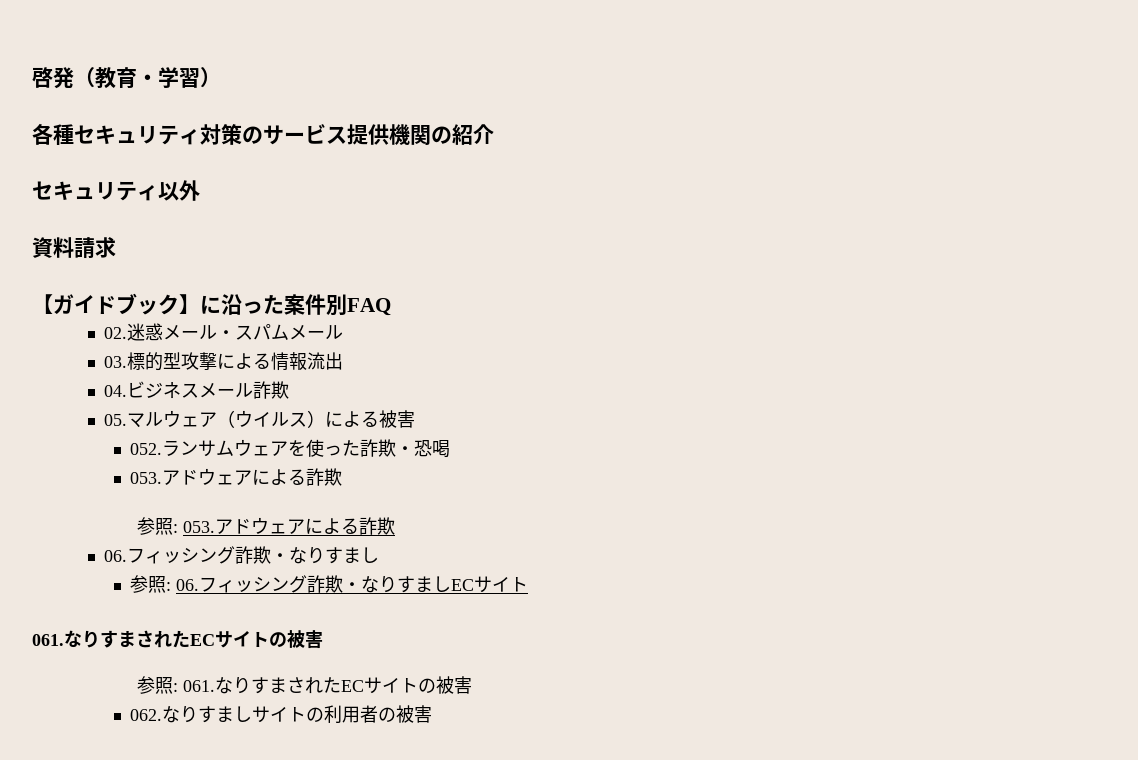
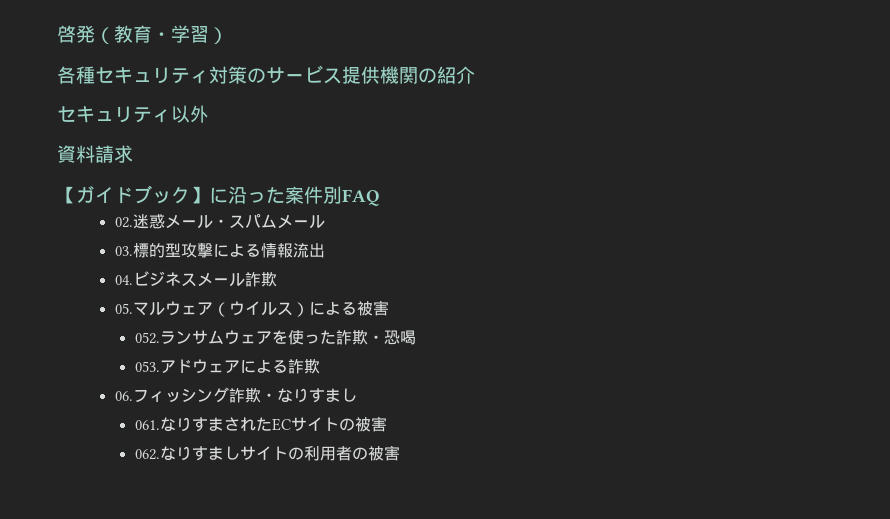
[136,517,395,535] // 参照: 053.アドウェアによる詐欺 -> (320, 366) none
[130,575,529,593] [32,630,323,649] [136,676,178,694] 参照: 06.フィッシング詐欺・なりすましECサイト // 061.なりすまされたECサイトの被害 // 参照: -> (357, 395) none

